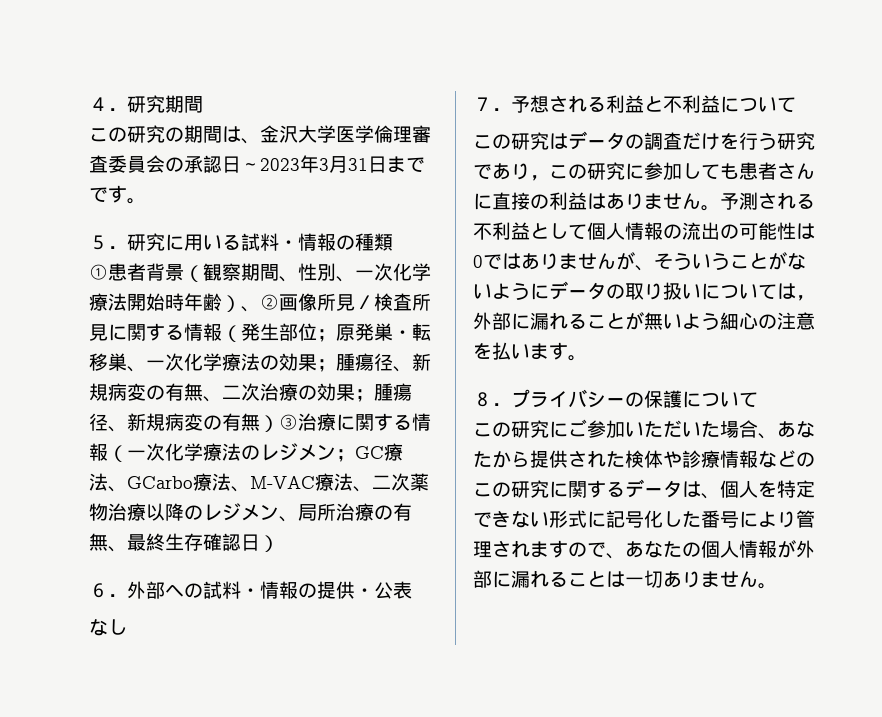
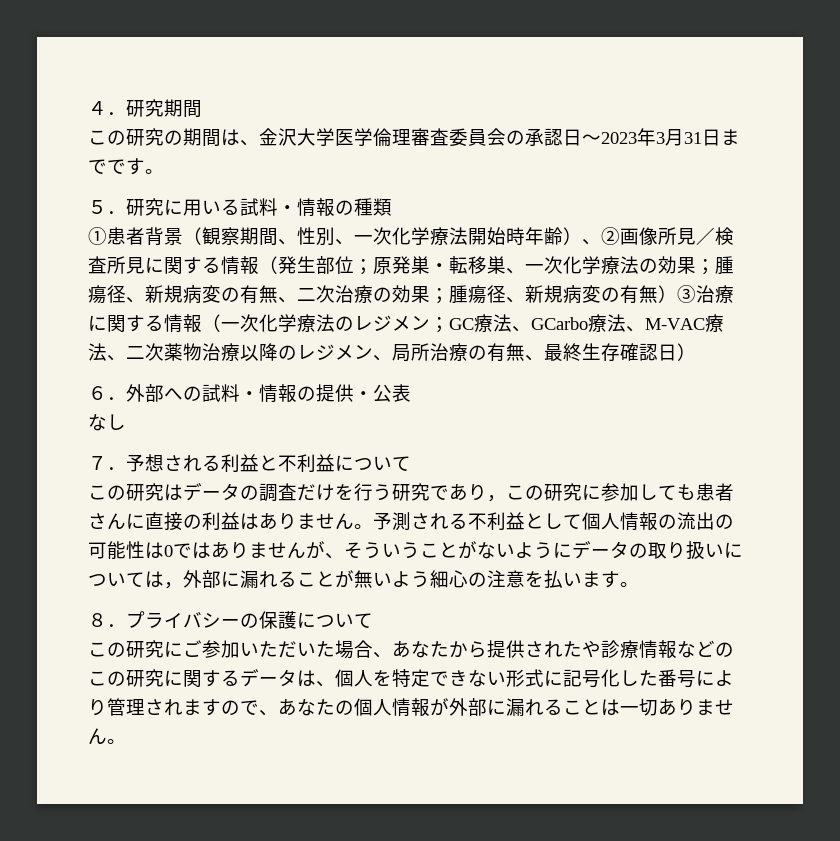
[625,450,663,468] 検体 -> (582, 649) none

